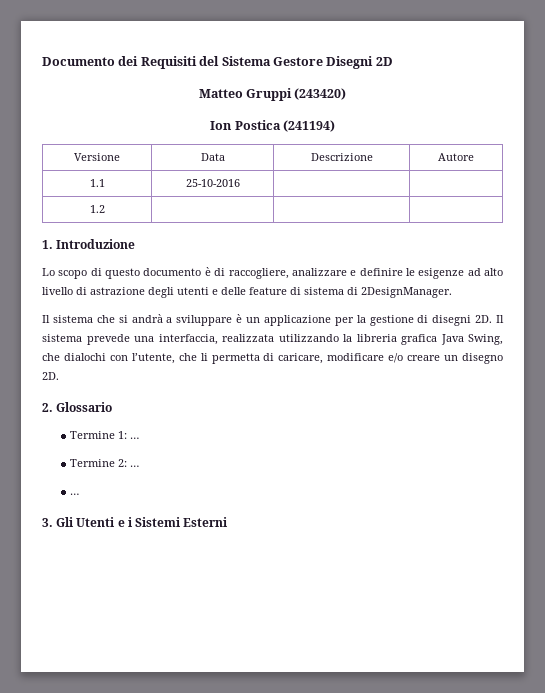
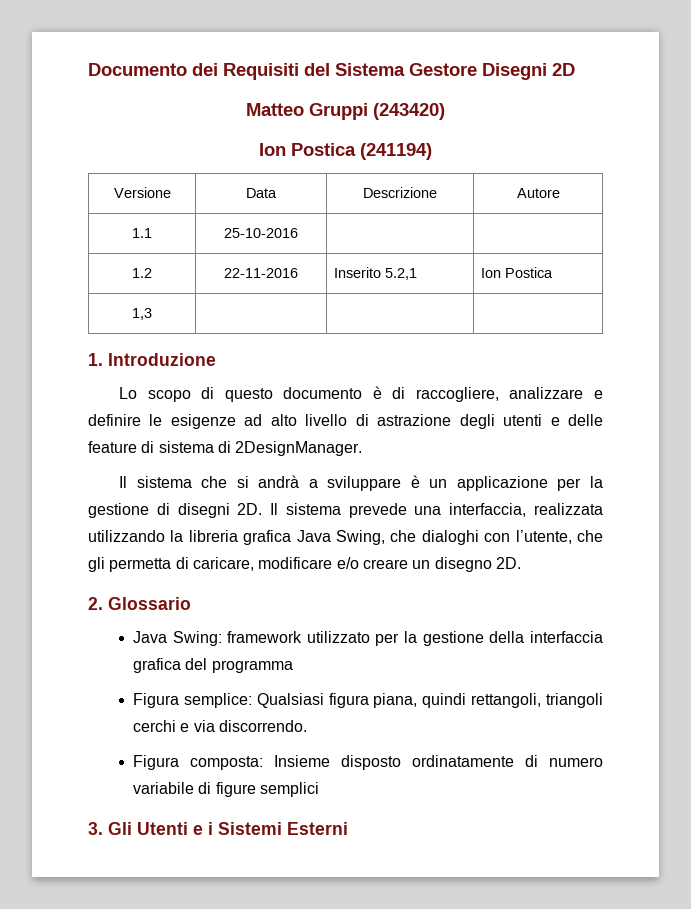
(105, 209) none -> [224,268,298,278] [333,267,417,280] [480,267,553,278] [132,308,152,320] | 22-11-2016 | Inserito 5.2,1 | Ion Postica // 1,3
[63,353,106,361] dialochi -> [421,530,479,545] dialoghi
[200,353,208,361] li -> [88,557,105,572] gli
[70,431,140,439] [70,459,140,467] [70,493,80,495] Termine 1: … // Termine 2: … // … -> [132,631,604,646] [132,658,293,673] [132,693,604,708] [132,720,307,732] [132,755,603,770] [132,782,319,797] Java Swing: framework utilizzato per la gestione della interfaccia grafica del programma // Figura semplice: Qualsiasi figura piana, quindi rettangoli, triangoli cerchi e via discorrendo. // Figura composta: Insieme disposto ordinatamente di numero variabile di figure semplici

